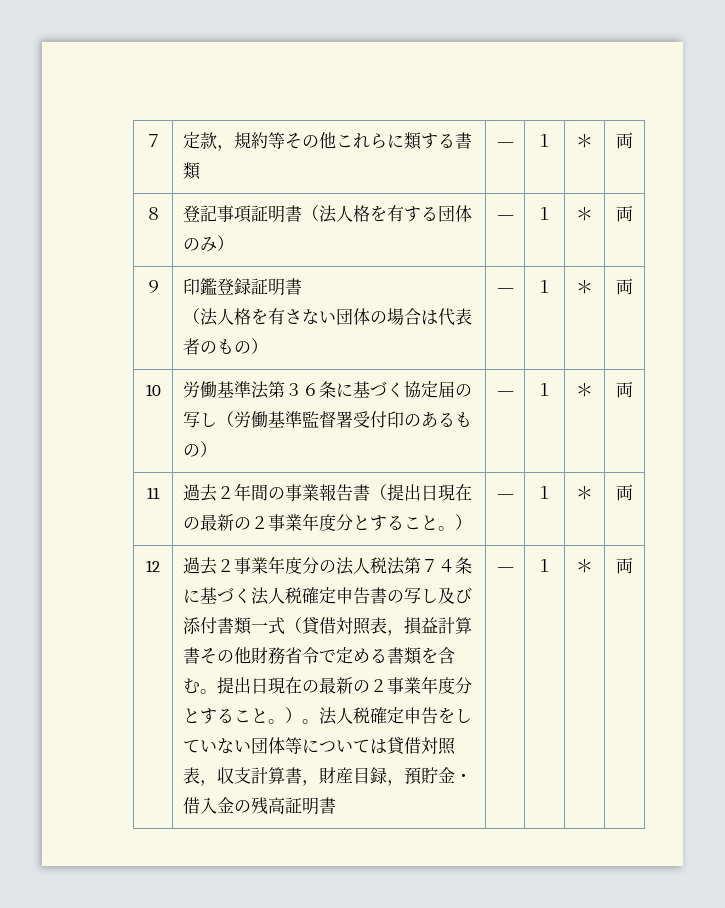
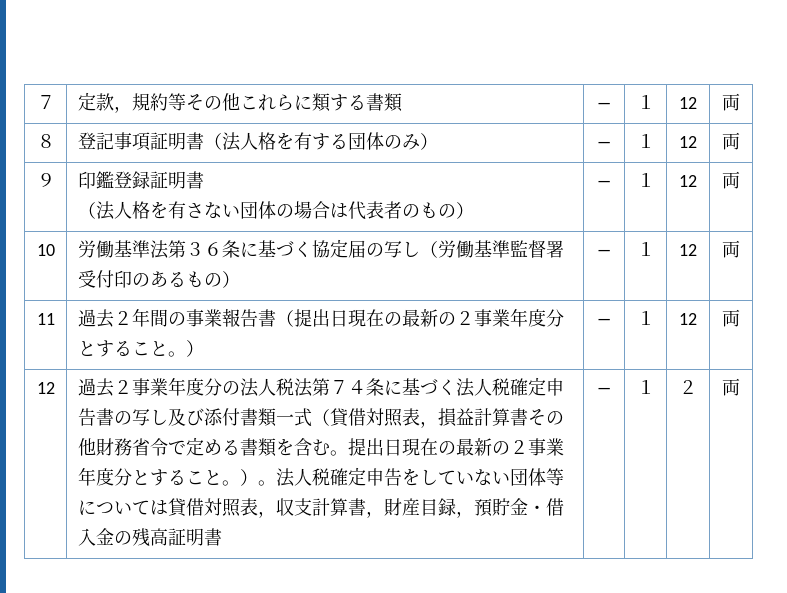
[576,134,593,148] ＊ -> [679,97,697,109] 12
[576,207,593,221] ＊ -> [679,136,697,148] 12
[576,280,593,294] ＊ -> [679,175,697,187] 12
[576,383,593,397] ＊ -> [679,244,697,256] 12
[576,486,593,500] ＊ -> [679,313,697,325] 12
[576,559,593,573] ＊ -> [679,380,697,394] ２

